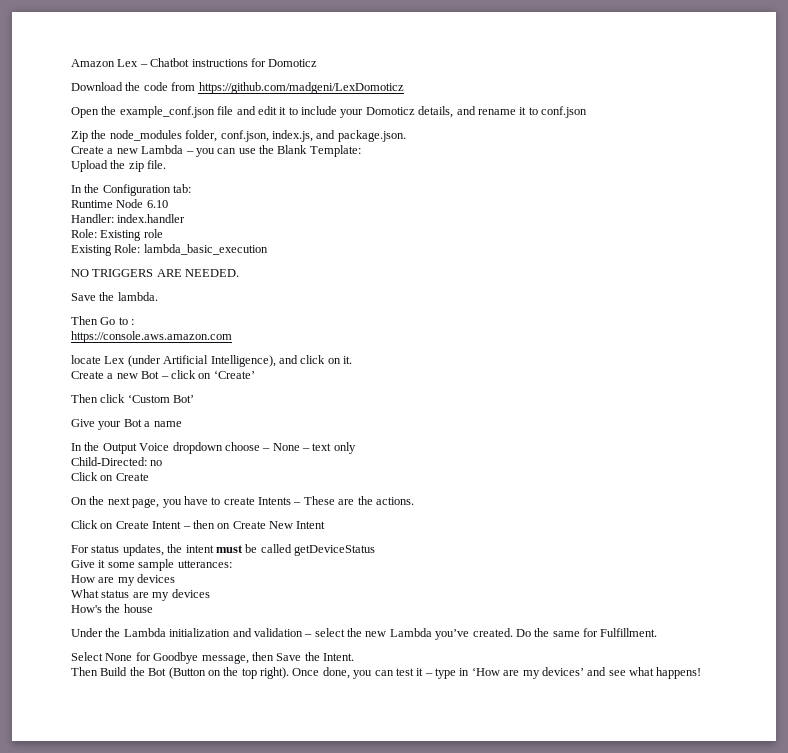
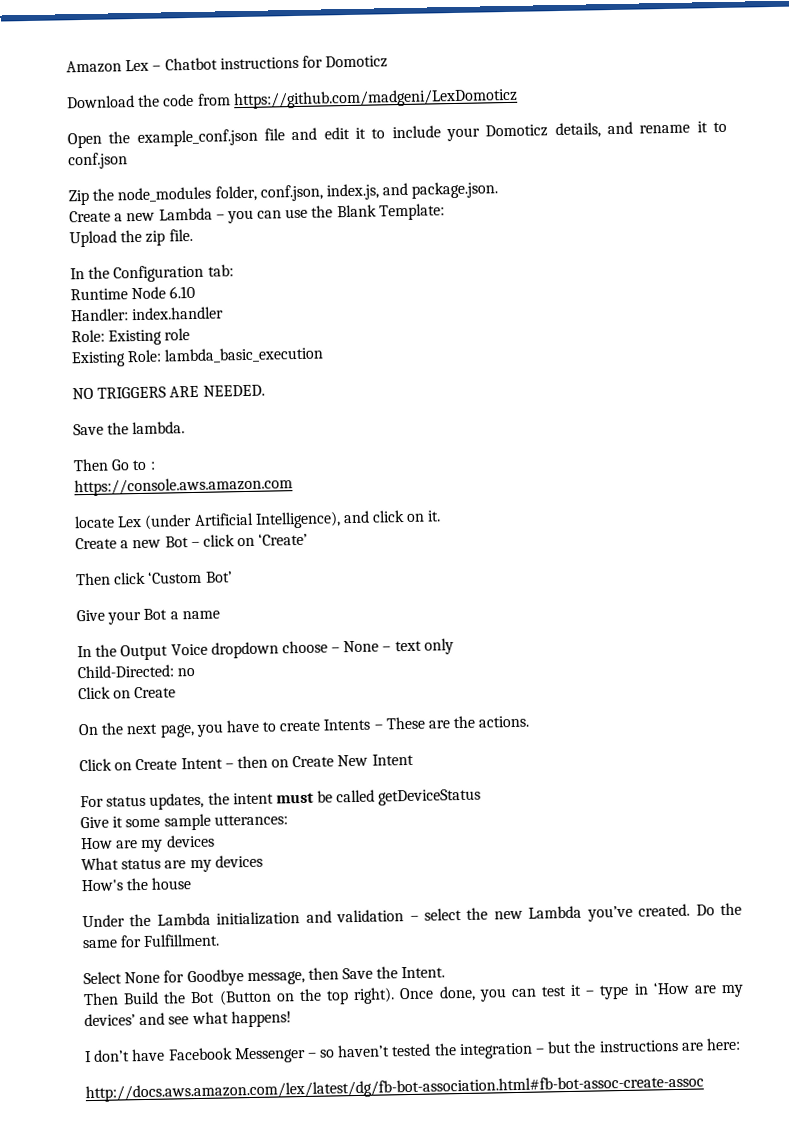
(702, 673) none -> [84,1037,741,1064] [85,1074,704,1103] // I don’t have Facebook Messenger – so haven’t tested the integration – but the instructions are here: // http://docs.aws.amazon.com/lex/latest/dg/fb-bot-association.html#fb-bot-assoc-create-assoc

